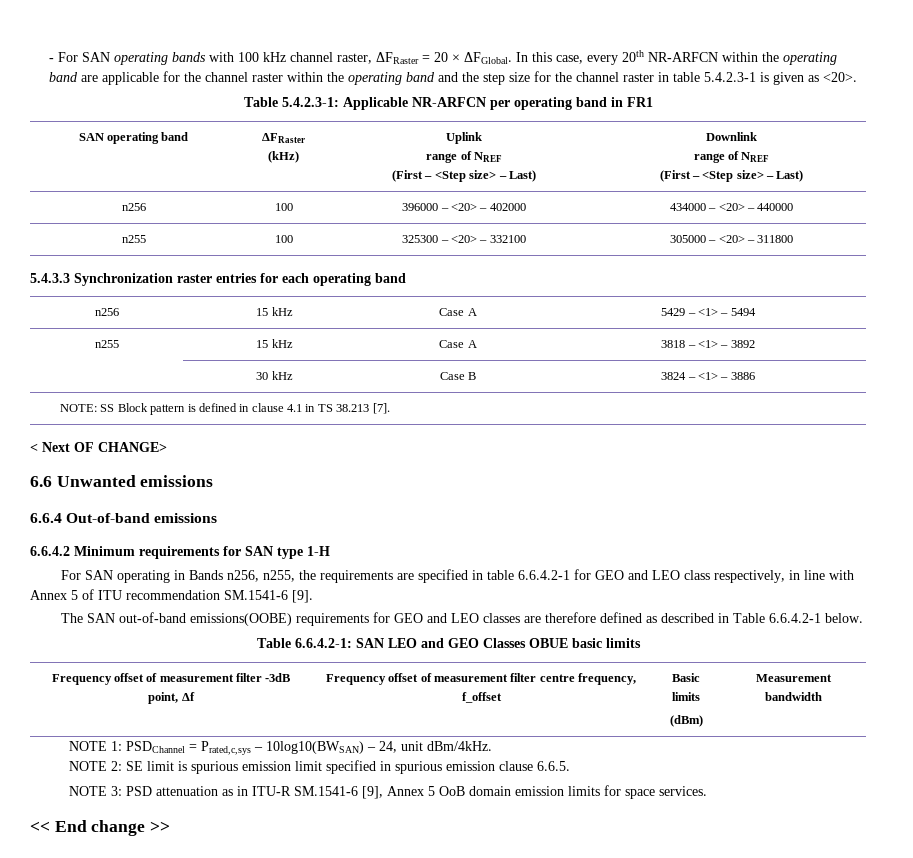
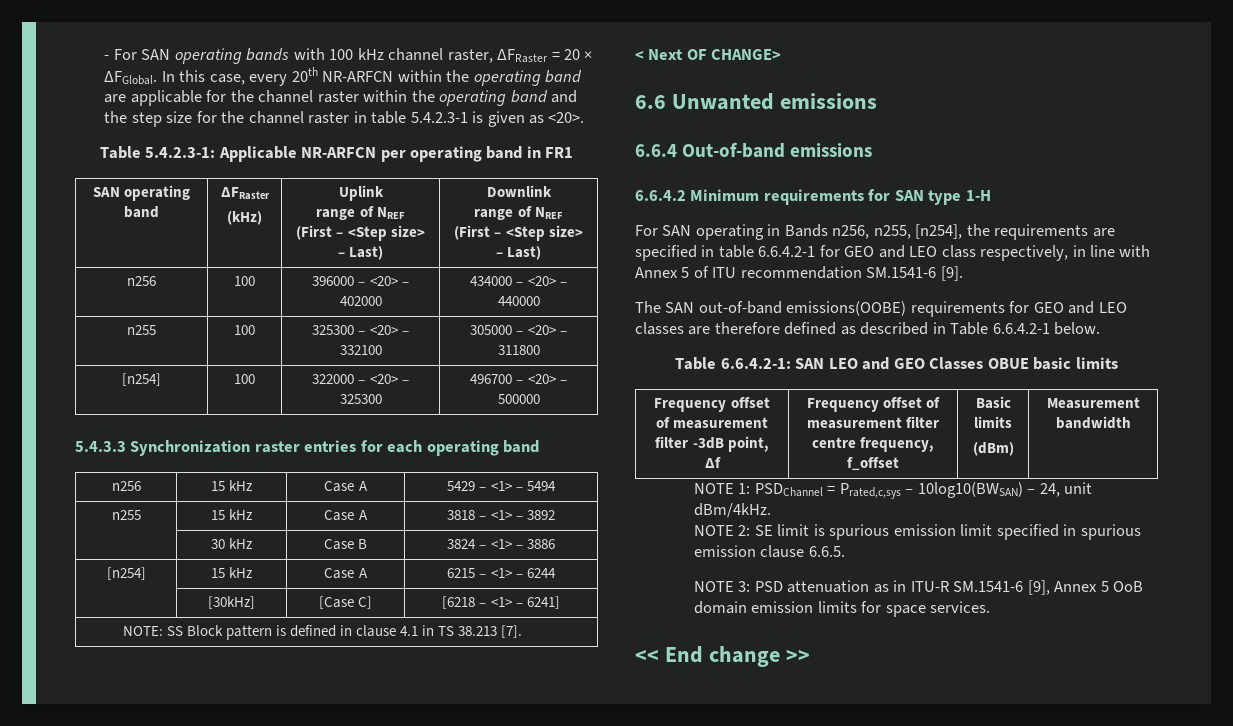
(794, 239) none -> [122,373,161,386] [234,374,255,384] [312,374,409,384] [339,394,382,404] [470,374,567,384] [497,394,540,404] // [n254] | 100 | 322000 – <20> – 325300 | 496700 – <20> – 500000
(755, 376) none -> [106,567,146,580] [210,567,253,578] [324,568,368,579] [447,568,556,578] [208,596,255,609] [318,596,373,609] [442,596,560,609] // [n254] | 15 kHz | Case A | 6215 – <1> – 6244 // | [30kHz] | [Case C] | [6218 – <1> – 6241]
(296, 576) none -> [915,224,963,239] [n254],

